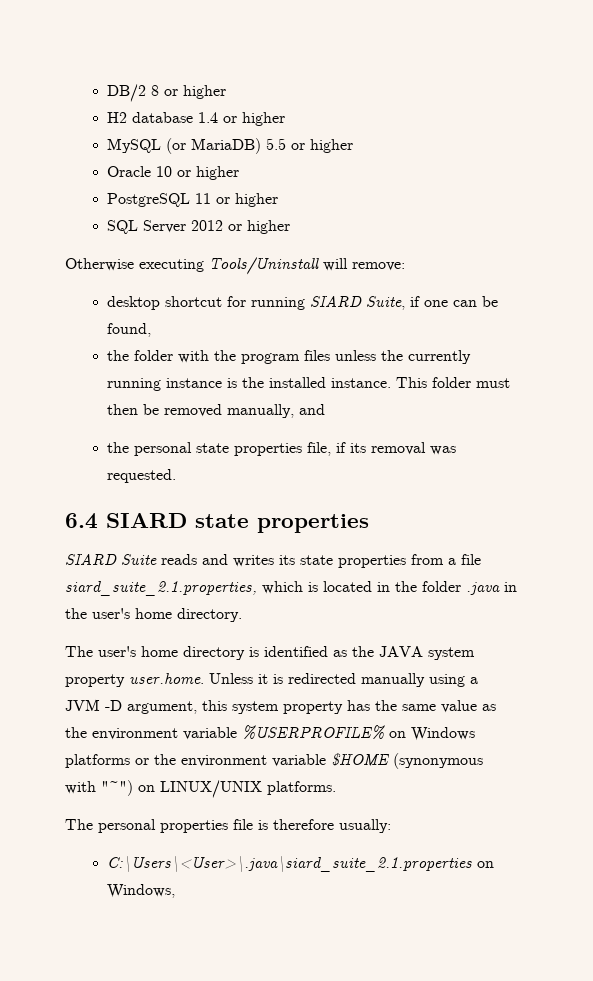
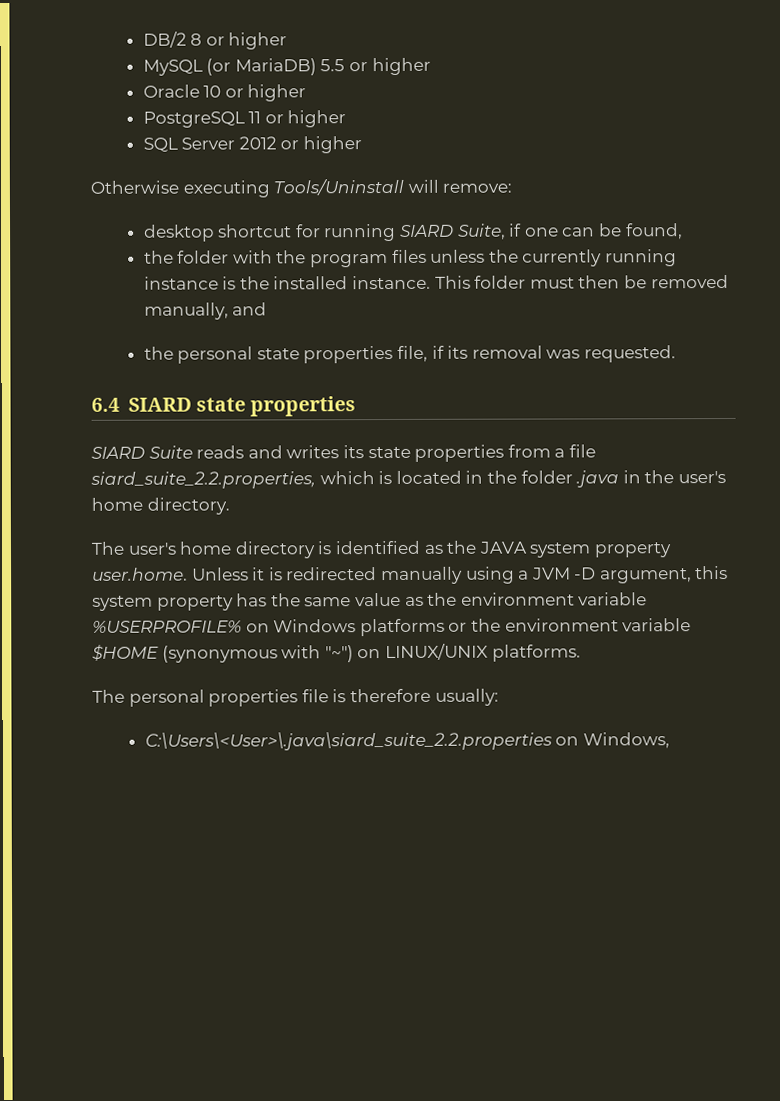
[107,112,286,126] // H2 database 1.4 or higher -> (288, 41) none
[65,581,257,596] siard_suite_2.1.properties, -> [90,471,316,489] siard_suite_2.2.properties,
[107,856,473,872] C:\Users\<User>\.java\siard_suite_2.1.properties -> [144,731,552,751] C:\Users\<User>\.java\siard_suite_2.2.properties

